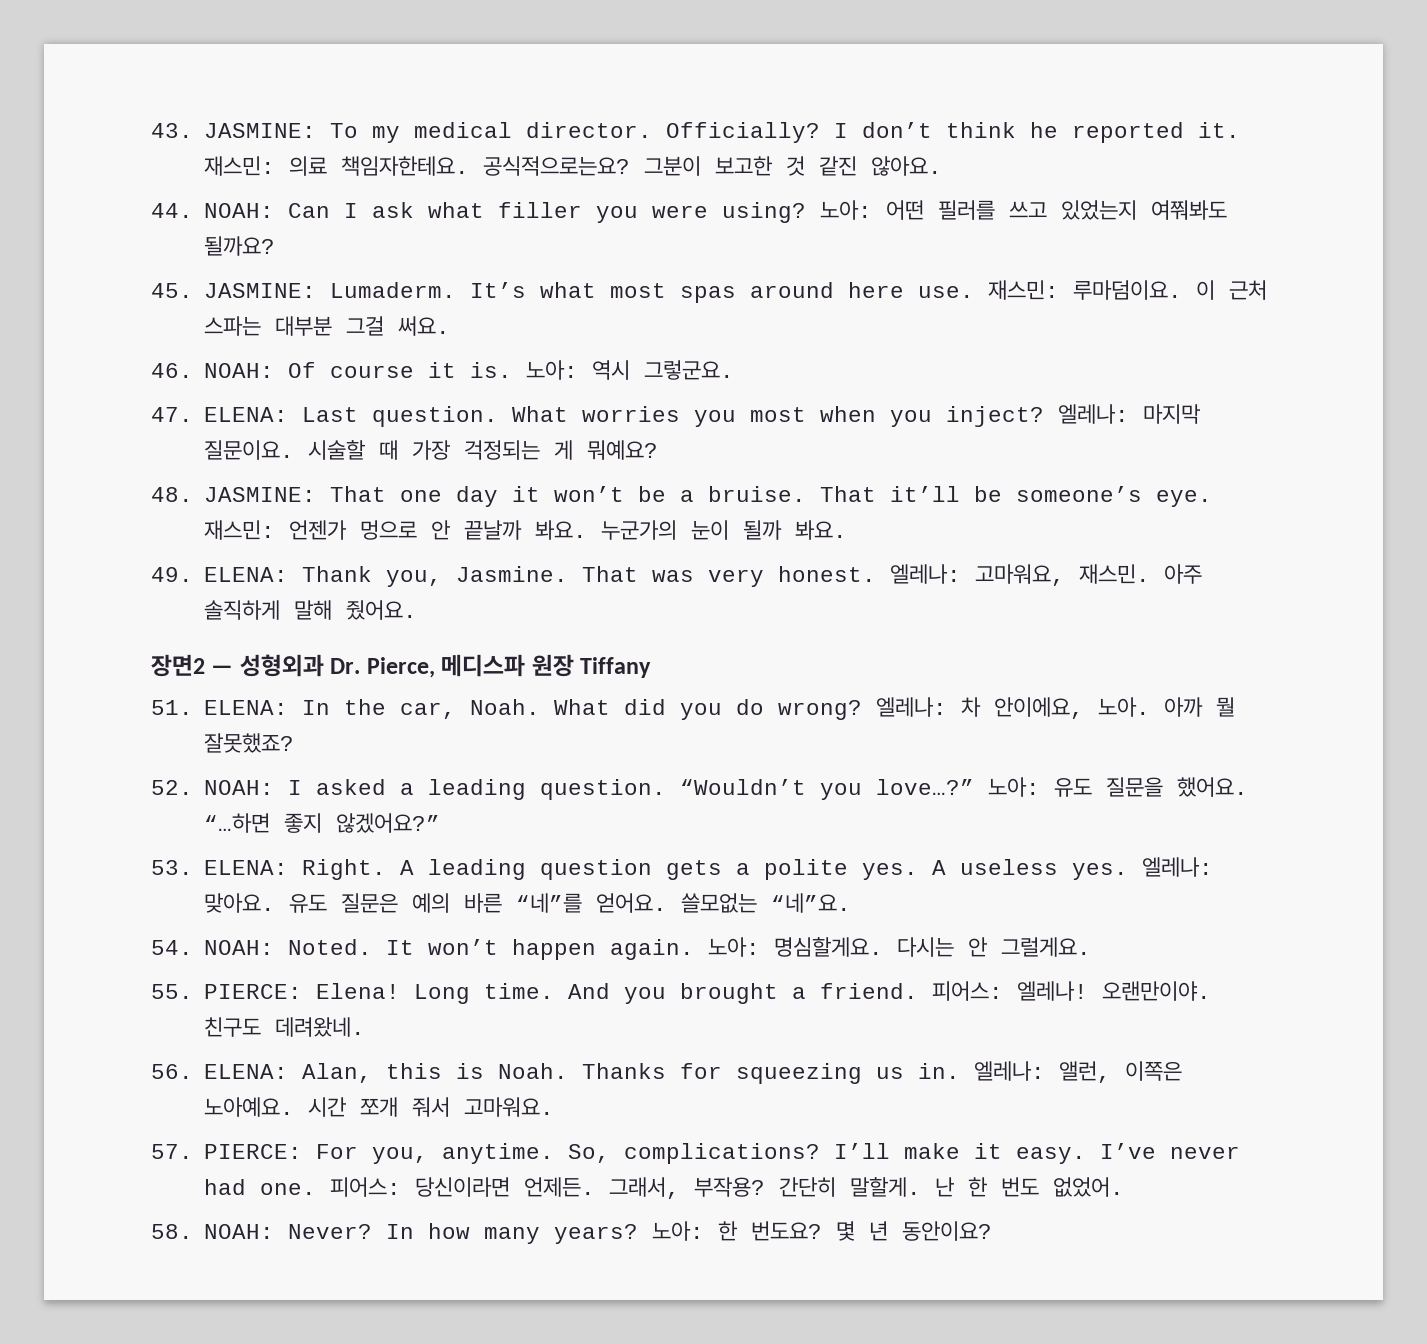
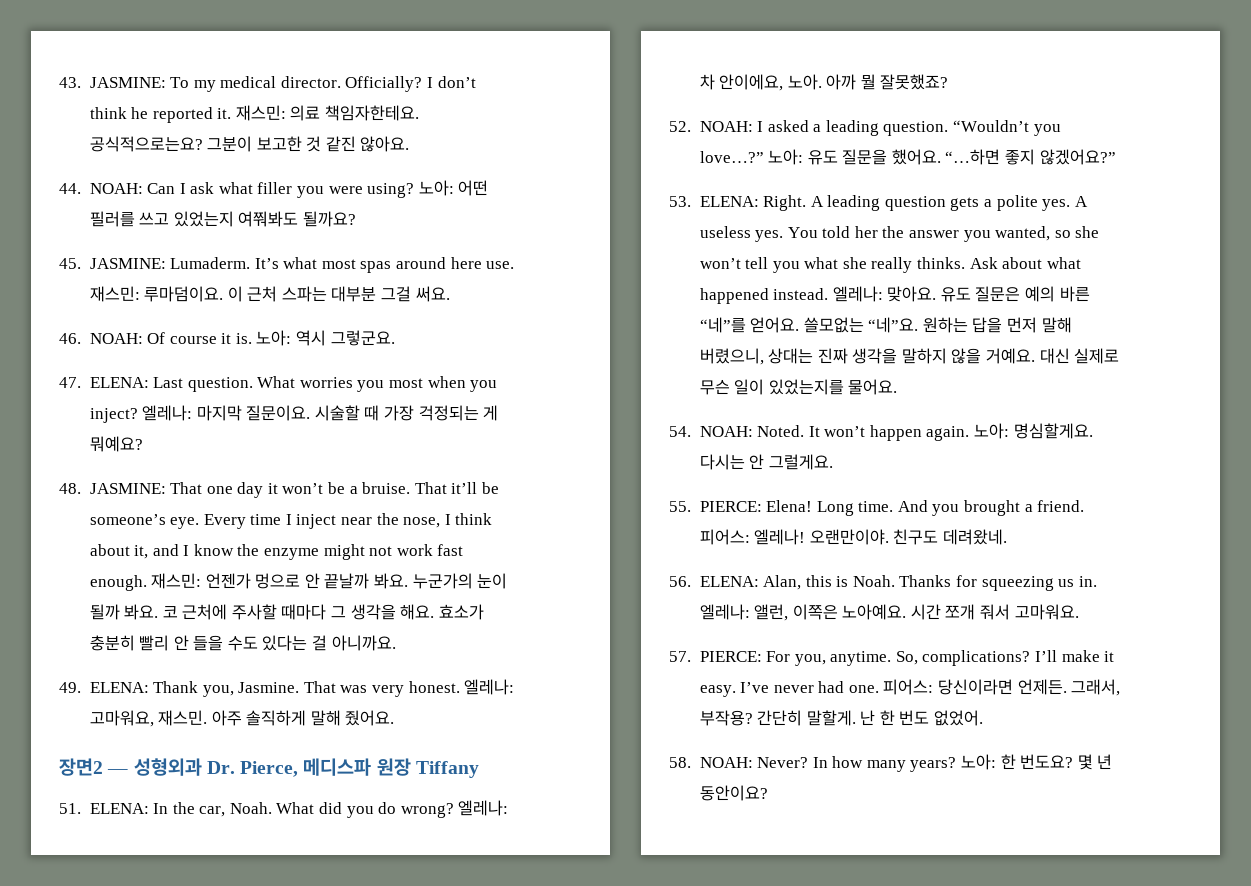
(1213, 498) none -> [203,513,493,529] [89,544,464,560] [89,575,147,591] Every time I inject near the nose, I think about it, and I know the enzyme might not work fast enough.
(848, 530) none -> [162,604,484,620] [89,635,396,651] 코 근처에 주사할 때마다 그 생각을 해요. 효소가 충분히 빨리 안 들을 수도 있다는 걸 아니까요.
(1129, 871) none -> [787,226,1100,242] [699,257,1081,273] [699,288,829,304] You told her the answer you wanted, so she won’t tell you what she really thinks. Ask about what happened instead.
(852, 903) none -> [922,317,1072,333] [699,348,1120,365] [699,379,898,395] 원하는 답을 먼저 말해 버렸으니, 상대는 진짜 생각을 말하지 않을 거예요. 대신 실제로 무슨 일이 있었는지를 물어요.

